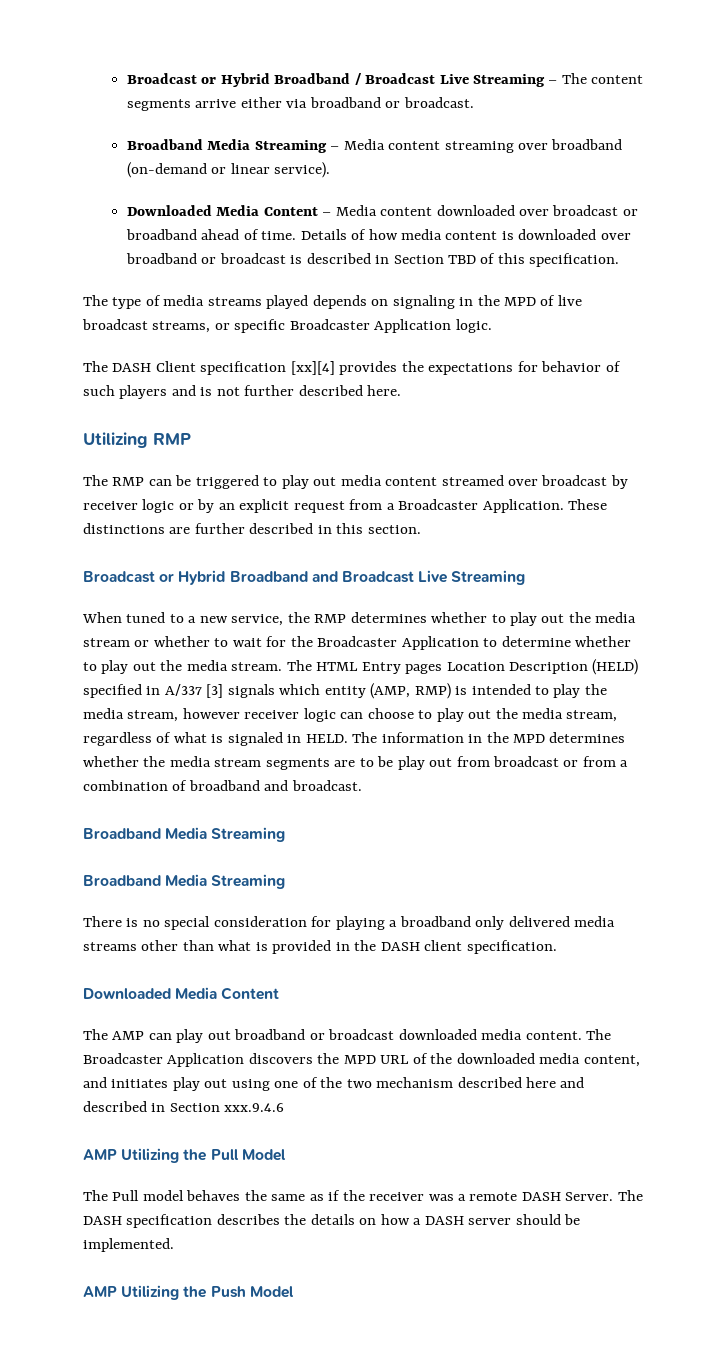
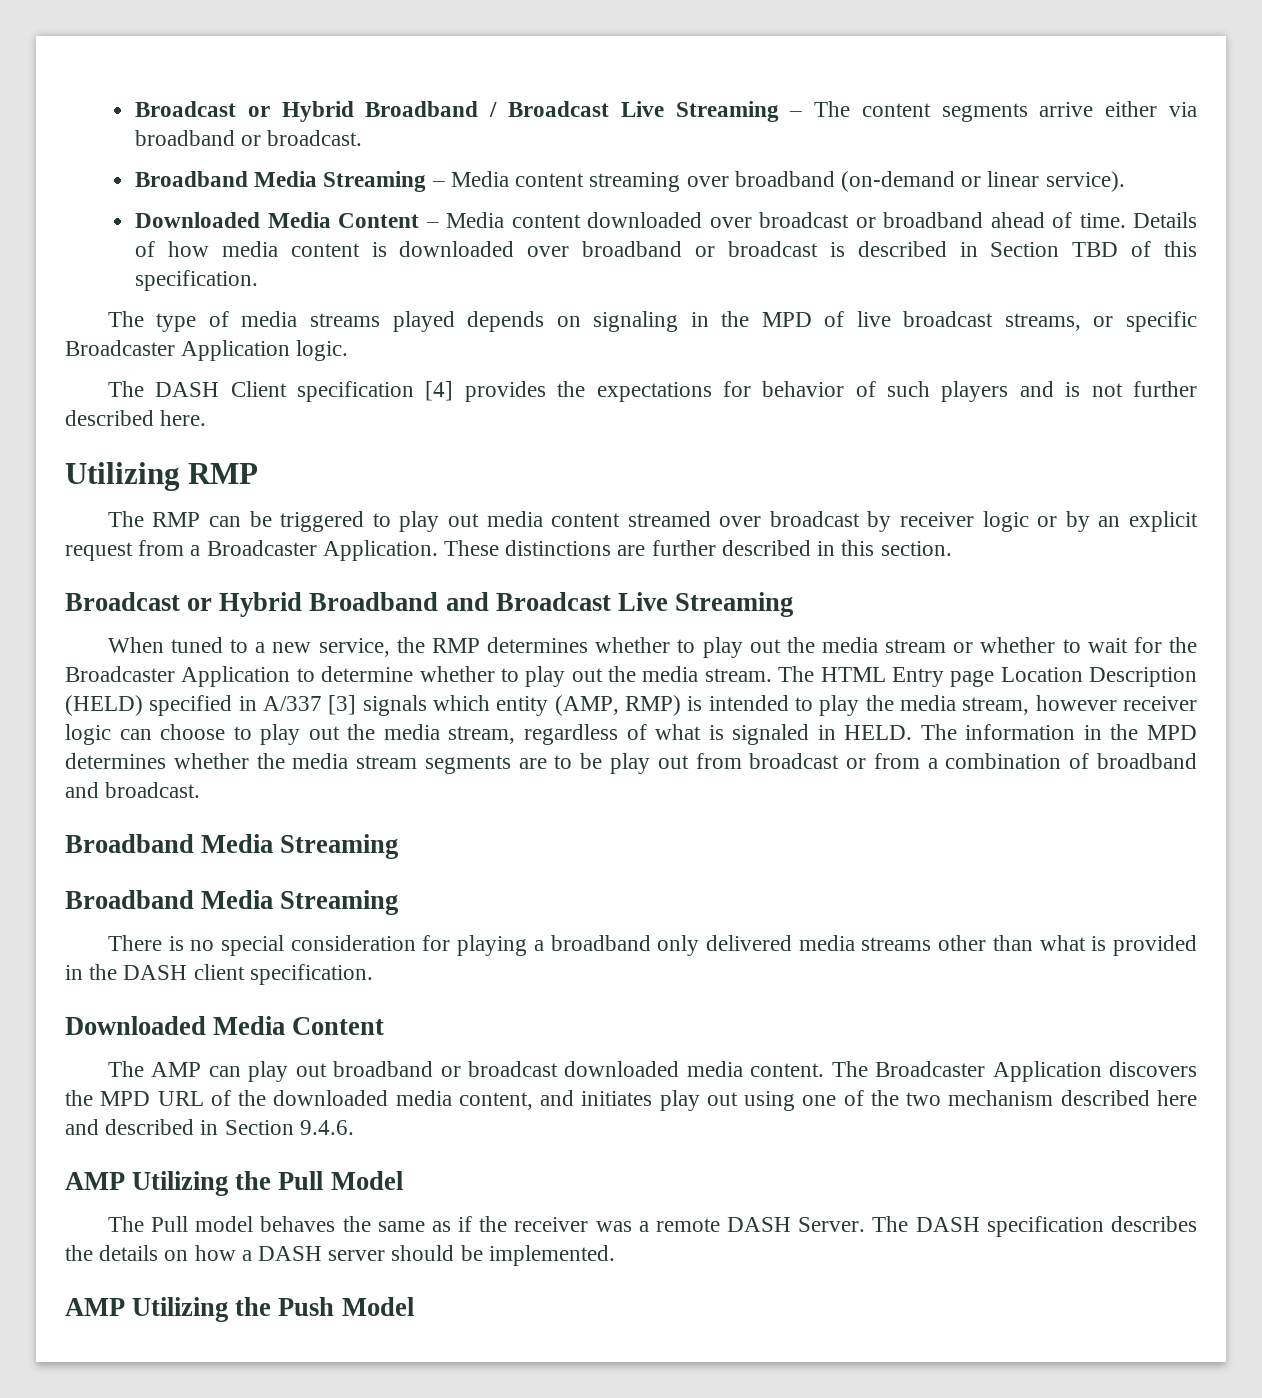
[290,361,335,375] [xx][4] -> [425,381,454,401] [4]
[405,664,443,674] pages -> [950,670,995,687] page
[224,1103,285,1112] xxx.9.4.6 -> [299,1120,354,1135] 9.4.6.

